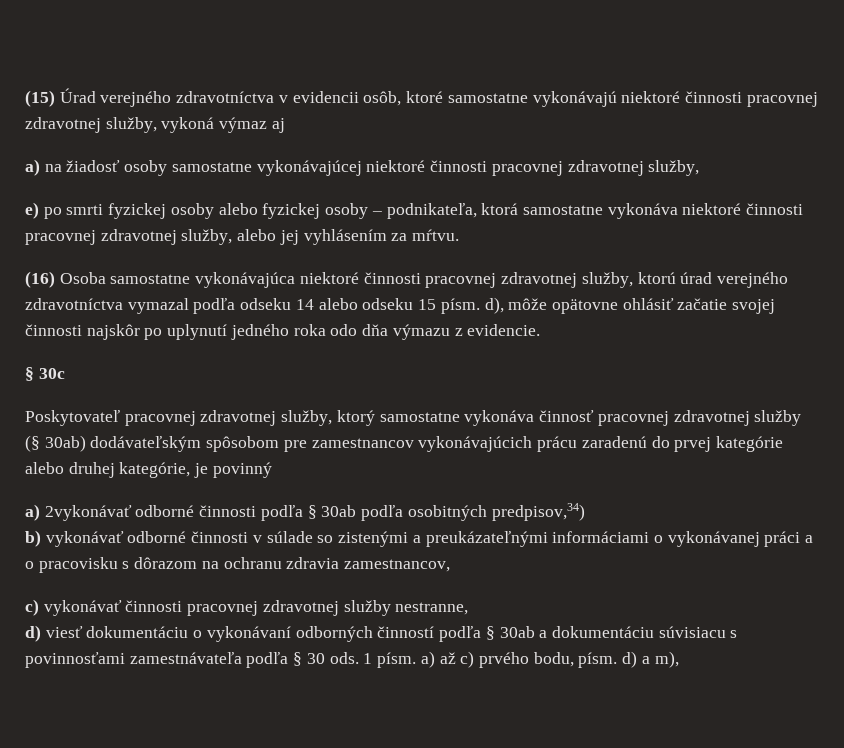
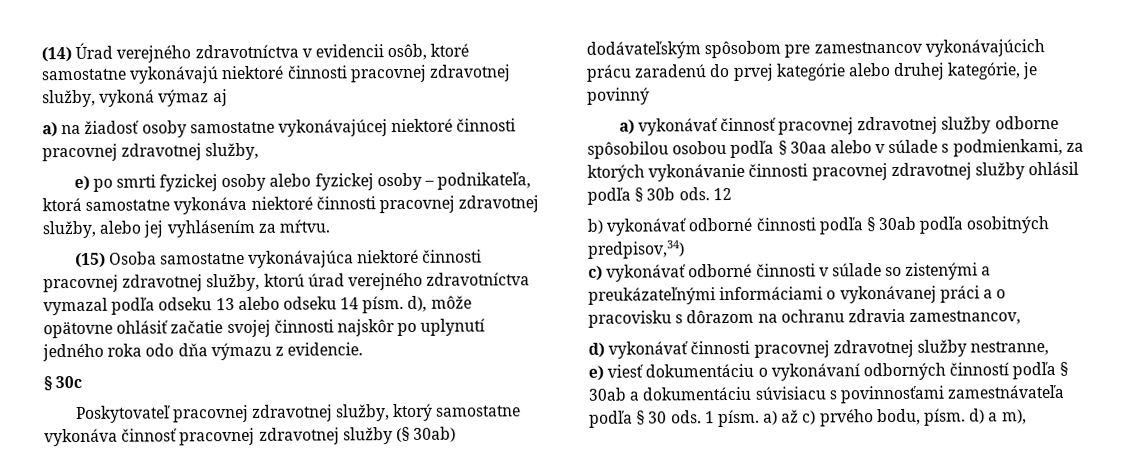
[25,90,55,107] (15) -> [41,47,72,63] (14)
[25,271,55,288] (16) -> [74,252,106,269] (15)
[295,299,314,310] 14 -> [215,298,235,311] 13
[418,299,437,310] 15 -> [340,297,360,310] 14
[44,505,132,521] 2vykonávať -> [637,115,1059,136] [587,138,1084,159] [587,161,1080,182] [587,187,732,205] [587,218,687,236] vykonávať činnosť pracovnej zdravotnej služby odborne spôsobilou osobou podľa § 30aa alebo v súlade s podmienkami, za ktorých vykonávanie činnosti pracovnej zdravotnej služby ohlásil podľa § 30b ods. 12 // b) vykonávať
[25,530,41,547] b) -> [588,265,603,281] c)
[25,599,39,616] c) -> [588,342,605,358] d)
[25,625,41,642] d) -> [588,365,604,381] e)

